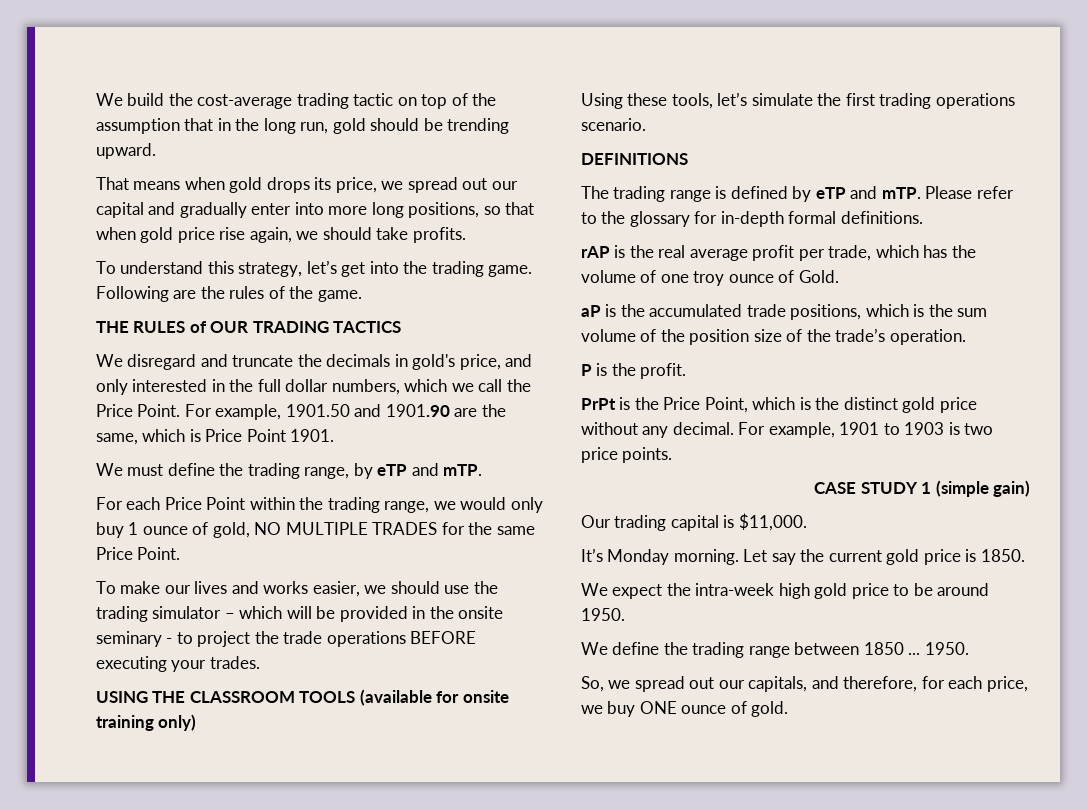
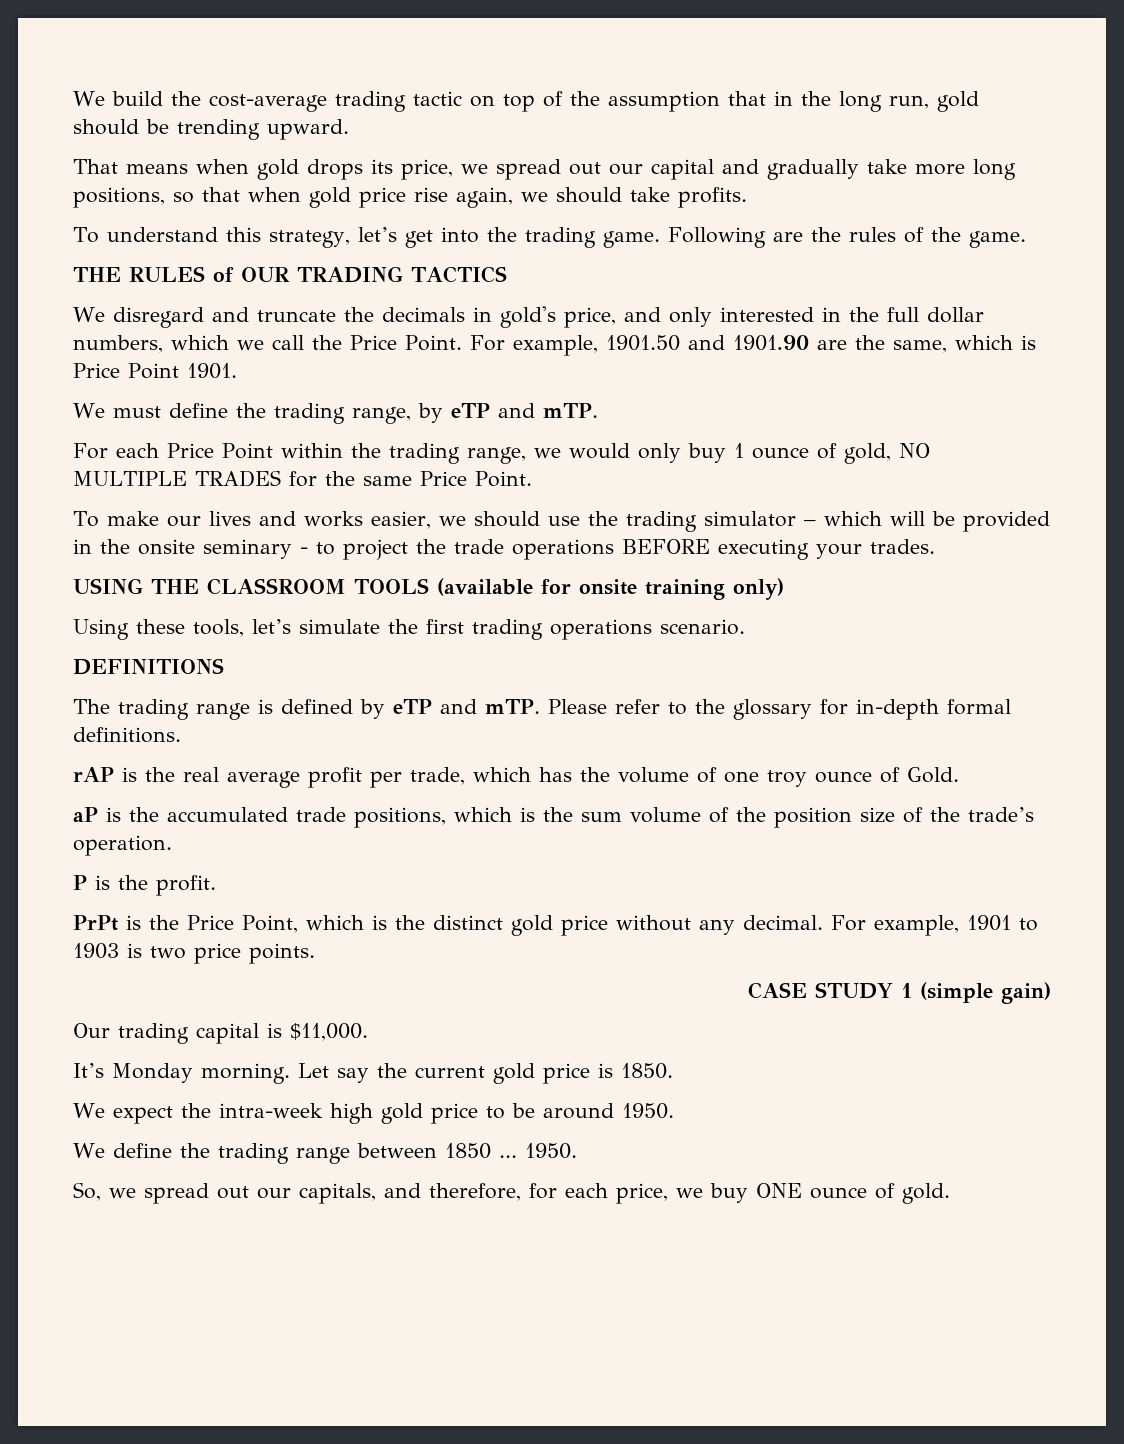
[251,202,324,215] enter into -> [867,159,907,174] take

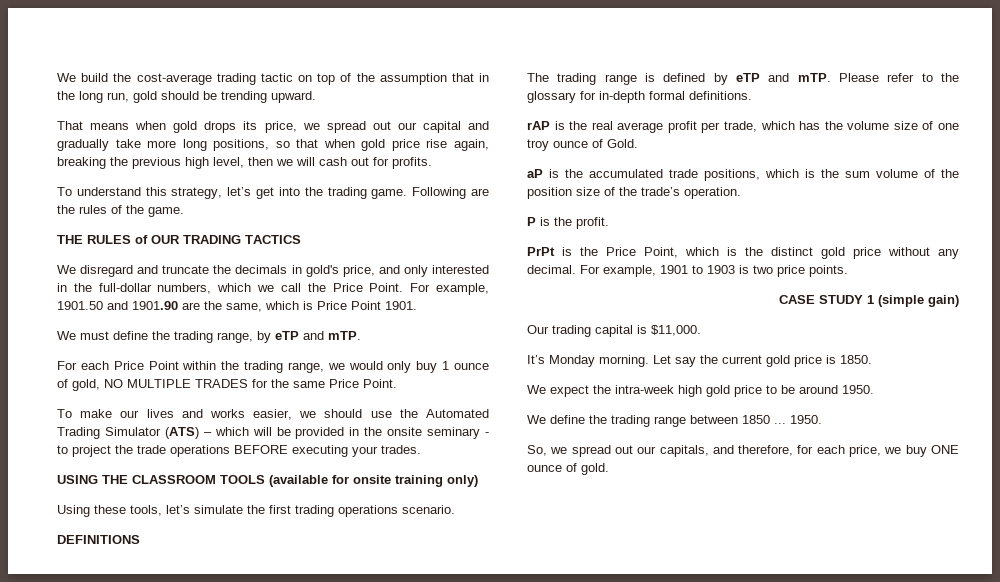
[521,187,670,203] we should take -> [57,157,389,169] breaking the previous high level, then we will cash out for
[886,307,984,323] full dollar -> [98,283,152,292] full-dollar
[625,511,796,532] trading simulator -> [426,409,490,418] [57,427,199,439] Automated Trading Simulator (ATS)
(689, 775) none -> [893,121,918,130] size

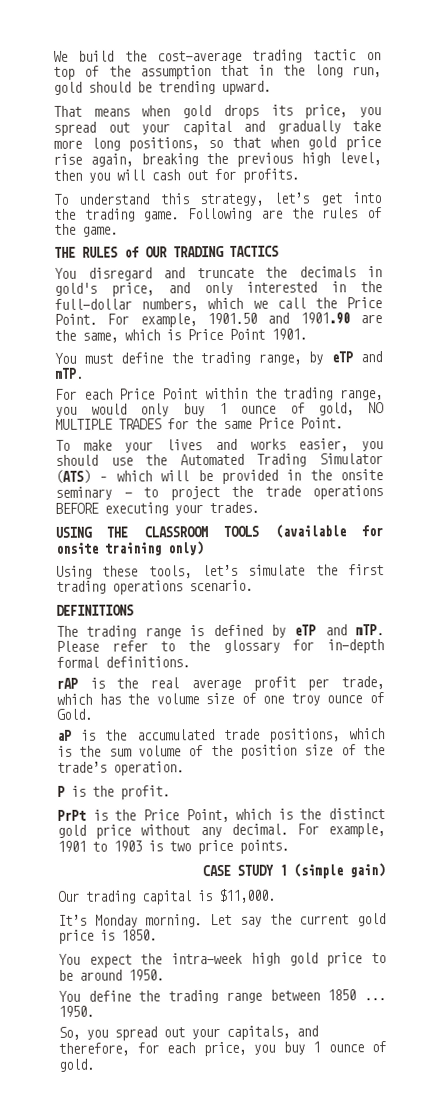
[302,121,417,133] we spread out our -> [359,107,382,118] [53,121,170,136] you spread out your
[276,159,293,166] we -> [88,172,110,183] you
[57,265,76,274] We -> [54,267,76,279] You
[57,331,76,340] We -> [54,352,76,364] You
[327,363,345,370] we -> [55,406,77,417] you
[120,410,140,418] our -> [124,441,154,453] your
[299,411,317,418] we -> [361,441,384,452] you
[527,385,546,394] We -> [58,953,80,965] You
[527,415,546,424] We -> [58,990,80,1002] You
[550,445,657,457] we spread out our -> [86,1026,220,1041] you spread out your
[884,445,960,457] we buy ONE -> [253,1041,320,1055] you buy 1

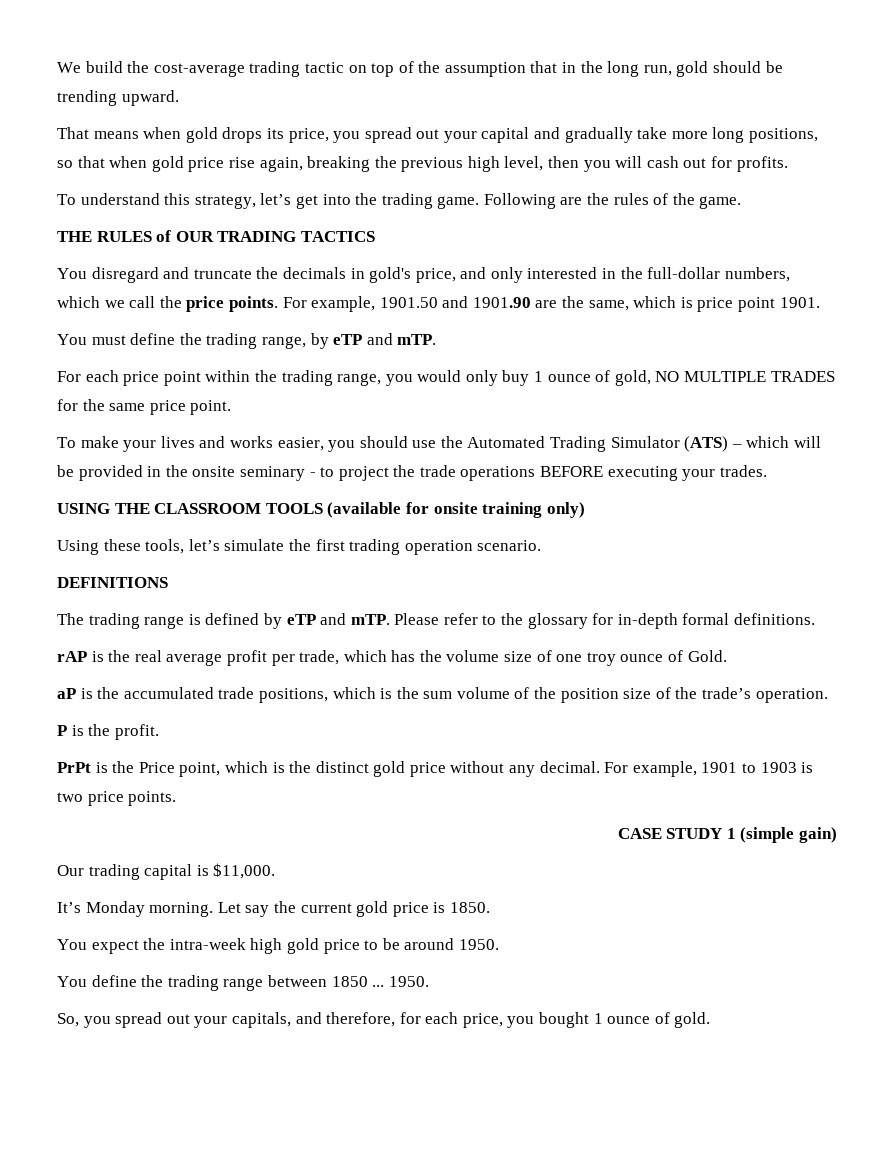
[346,297,382,309] [54,313,97,325] Price Point. -> [186,296,278,312] price points.
[187,328,265,341] Price Point -> [697,297,776,312] price point
[119,388,199,400] Price Point -> [123,371,201,386] price point
[258,417,343,429] Price Point. -> [149,400,232,415] price point.
[112,580,183,595] operations -> [404,540,473,555] operation
[185,808,229,823] Point, -> [179,762,221,777] point,
[282,1041,305,1055] buy -> [539,1012,590,1028] bought

